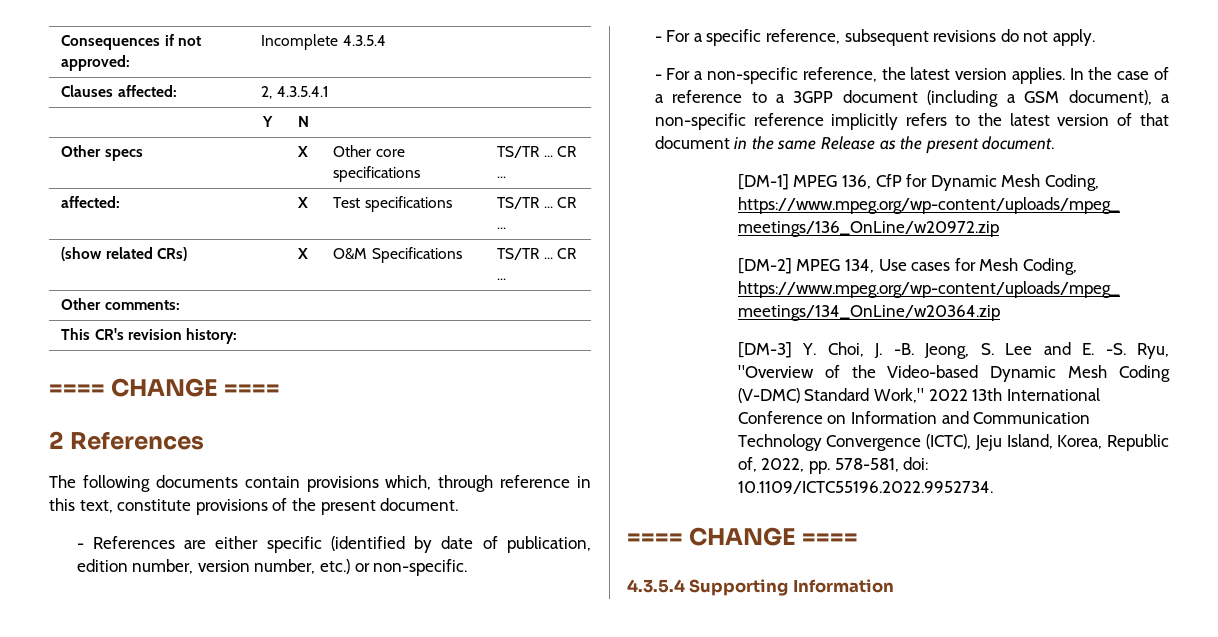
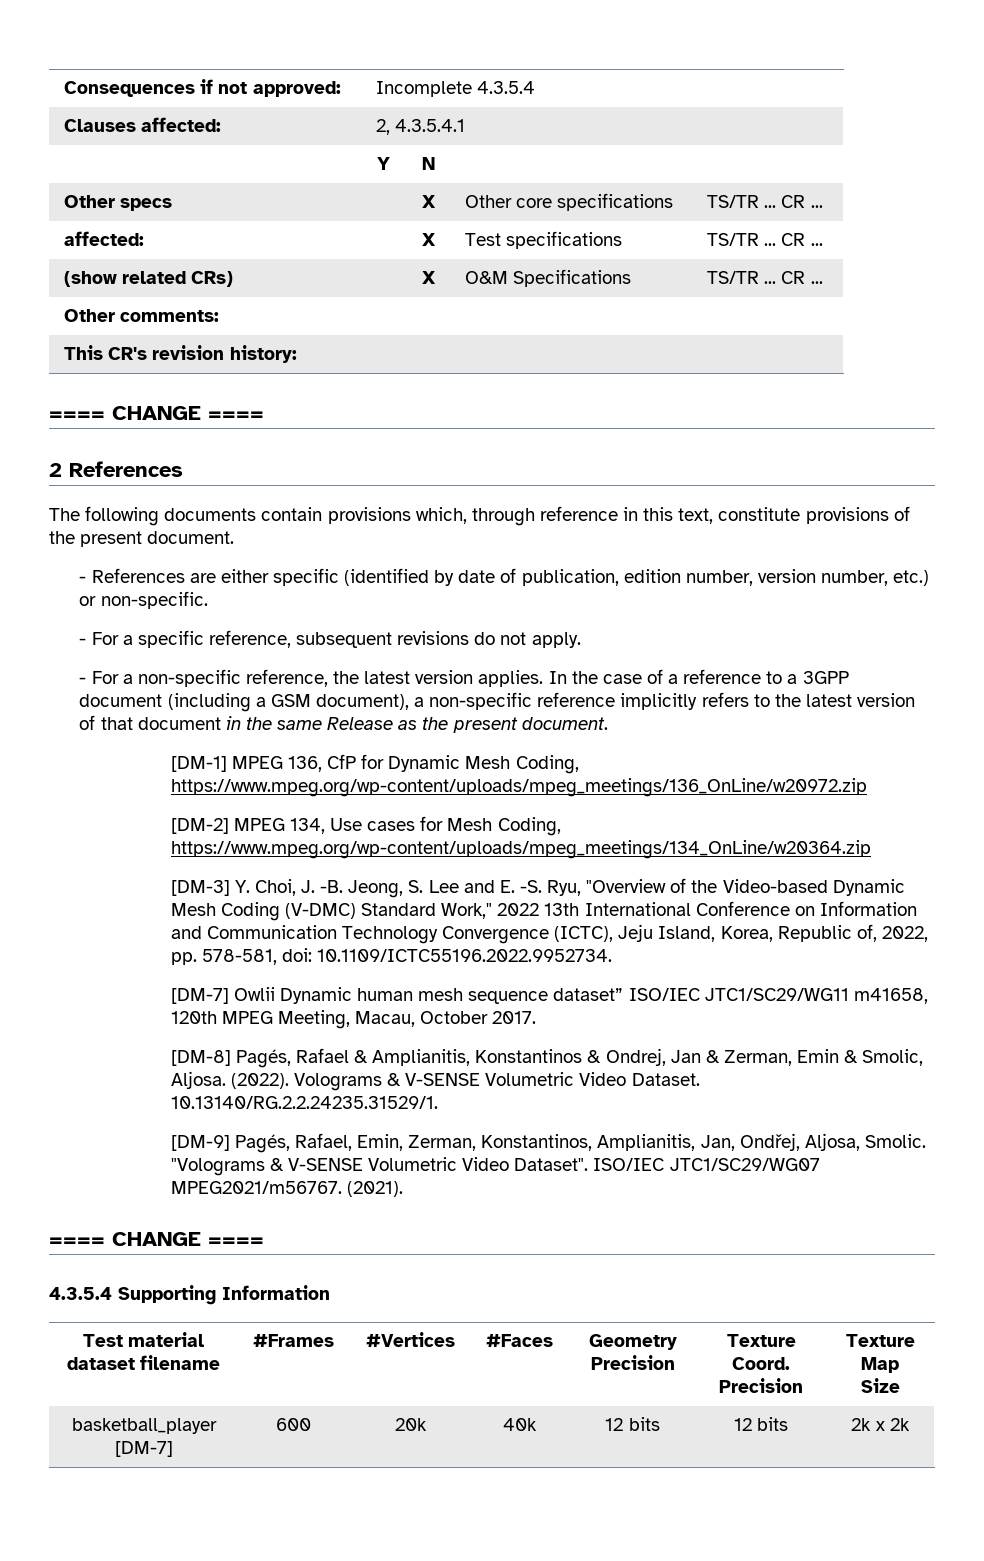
(993, 487) none -> [170,987,928,1004] [170,1010,537,1029] [170,1048,924,1068] [170,1071,700,1091] [170,1096,438,1109] [170,1133,926,1153] [170,1157,820,1176] [170,1181,403,1197] // [DM-7] Owlii Dynamic human mesh sequence dataset” ISO/IEC JTC1/SC29/WG11 m41658, 120th MPEG Meeting, Macau, October 2017. // [DM-8] Pagés, Rafael & Amplianitis, Konstantinos & Ondrej, Jan & Zerman, Emin & Smolic, Aljosa. (2022). Volograms & V-SENSE Volumetric Video Dataset. 10.13140/RG.2.2.24235.31529/1. // [DM-9] Pagés, Rafael, Emin, Zerman, Konstantinos, Amplianitis, Jan, Ondřej, Aljosa, Smolic. "Volograms & V-SENSE Volumetric Video Dataset". ISO/IEC JTC1/SC29/WG07 MPEG2021/m56767. (2021).
(894, 586) none -> [82,1332,205,1347] [66,1355,221,1370] [253,1334,334,1347] [365,1332,455,1347] [486,1334,553,1347] [588,1334,677,1350] [590,1355,675,1370] [726,1334,796,1347] [732,1357,790,1370] [719,1378,803,1393] [845,1334,915,1347] [861,1357,899,1373] [860,1378,900,1393] [71,1418,217,1434] [114,1441,173,1457] [276,1418,311,1431] [394,1418,427,1431] [503,1418,537,1431] [605,1417,660,1431] [733,1417,789,1431] [851,1418,910,1431] // Test material dataset filename | #Frames | #Vertices | #Faces | Geometry Precision | Texture Coord. Precision | Texture Map Size // basketball_player [DM-7] | 600 | 20k | 40k | 12 bits | 12 bits | 2k x 2k

